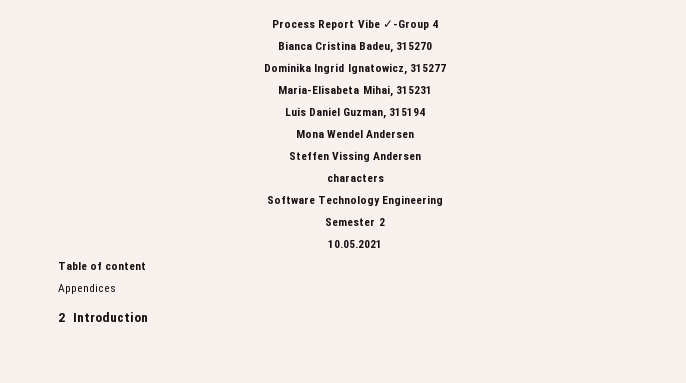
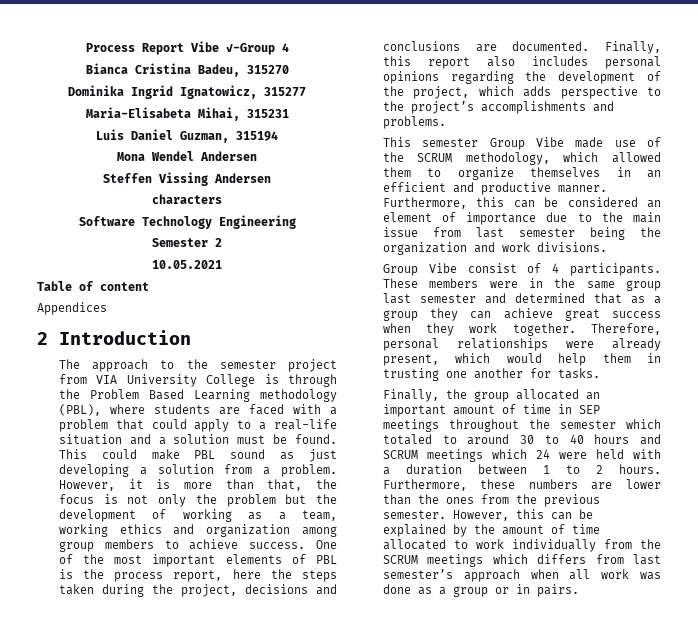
(149, 317) none -> [58,359,337,372] [58,374,337,387] [58,389,337,402] [58,404,337,416] [58,419,337,432] [58,434,337,445] [58,449,337,462] [58,464,337,477] [58,479,337,491] [58,494,337,507] [58,509,337,522] [58,524,337,537] [58,539,338,552] [58,554,337,567] [58,569,337,582] [58,584,337,597] [382,41,661,54] [382,56,661,69] [382,71,661,84] [382,86,661,99] [382,101,614,114] [382,116,446,129] [382,137,661,150] [382,152,661,165] [382,167,661,180] [382,182,607,195] [382,197,661,209] [382,212,661,225] [382,227,661,240] [382,242,607,255] [382,263,661,276] [382,278,661,291] [382,293,661,304] [382,308,661,321] [382,323,661,336] [382,338,661,351] [382,353,661,366] [382,368,600,381] [382,389,600,402] [382,404,600,417] [382,419,661,432] [382,434,661,445] [382,449,661,462] [382,464,661,475] [382,479,661,491] [382,494,600,507] [382,509,593,521] [382,524,600,537] [382,539,661,552] [382,554,661,567] [382,569,661,582] [382,584,579,597] // The approach to the semester project from VIA University College is through the Problem Based Learning methodology (PBL), where students are faced with a problem that could apply to a real-life situation and a solution must be found. This could make PBL sound as just developing a solution from a problem. However, it is more than that, the focus is not only the problem but the development of working as a team, working ethics and organization among group members to achieve success. One of the most important elements of PBL is the process report, here the steps taken during the project, decisions and conclusions are documented. Finally, this report also includes personal opinions regarding the development of the project, which adds perspective to the project’s accomplishments and problems. // This semester Group Vibe made use of the SCRUM methodology, which allowed them to organize themselves in an efficient and productive manner. Furthermore, this can be considered an element of importance due to the main issue from last semester being the organization and work divisions. // Group Vibe consist of 4 participants. These members were in the same group last semester and determined that as a group they can achieve great success when they work together. Therefore, personal relationships were already present, which would help them in trusting one another for tasks. // Finally, the group allocated an important amount of time in SEP meetings throughout the semester which totaled to around 30 to 40 hours and SCRUM meetings which 24 were held with a duration between 1 to 2 hours. Furthermore, these numbers are lower than the ones from the previous semester. However, this can be explained by the amount of time allocated to work individually from the SCRUM meetings which differs from last semester’s approach when all work was done as a group or in pairs.

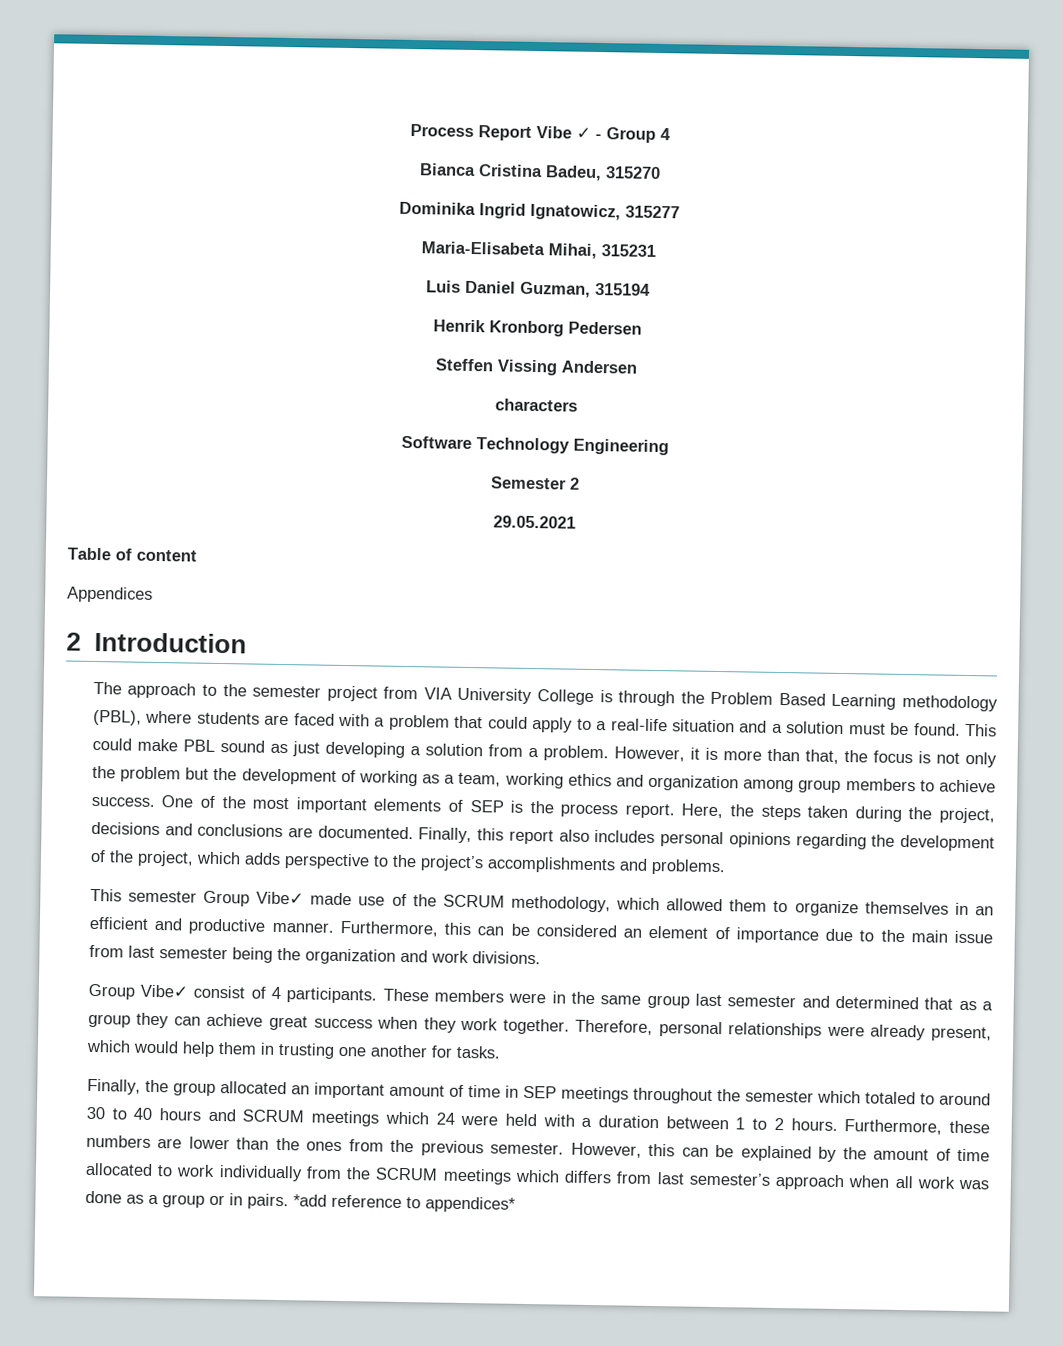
[225,43,275,55] ✓-Group -> [576,127,656,143] ✓ - Group
[117,151,257,161] Mona Wendel Andersen -> [432,319,642,337] Henrik Kronborg Pedersen
[152,260,222,269] 10.05.2021 -> [492,515,576,529] 29.05.2021
[316,555,337,564] PBL -> [469,800,504,813] SEP
[173,569,261,582] report, here -> [624,803,724,819] report. Here,
[535,137,564,147] Vibe -> [256,891,305,905] Vibe✓
[428,263,457,273] Vibe -> [140,984,189,998] Vibe✓
(579, 590) none -> [292,1194,516,1213] *add reference to appendices*

